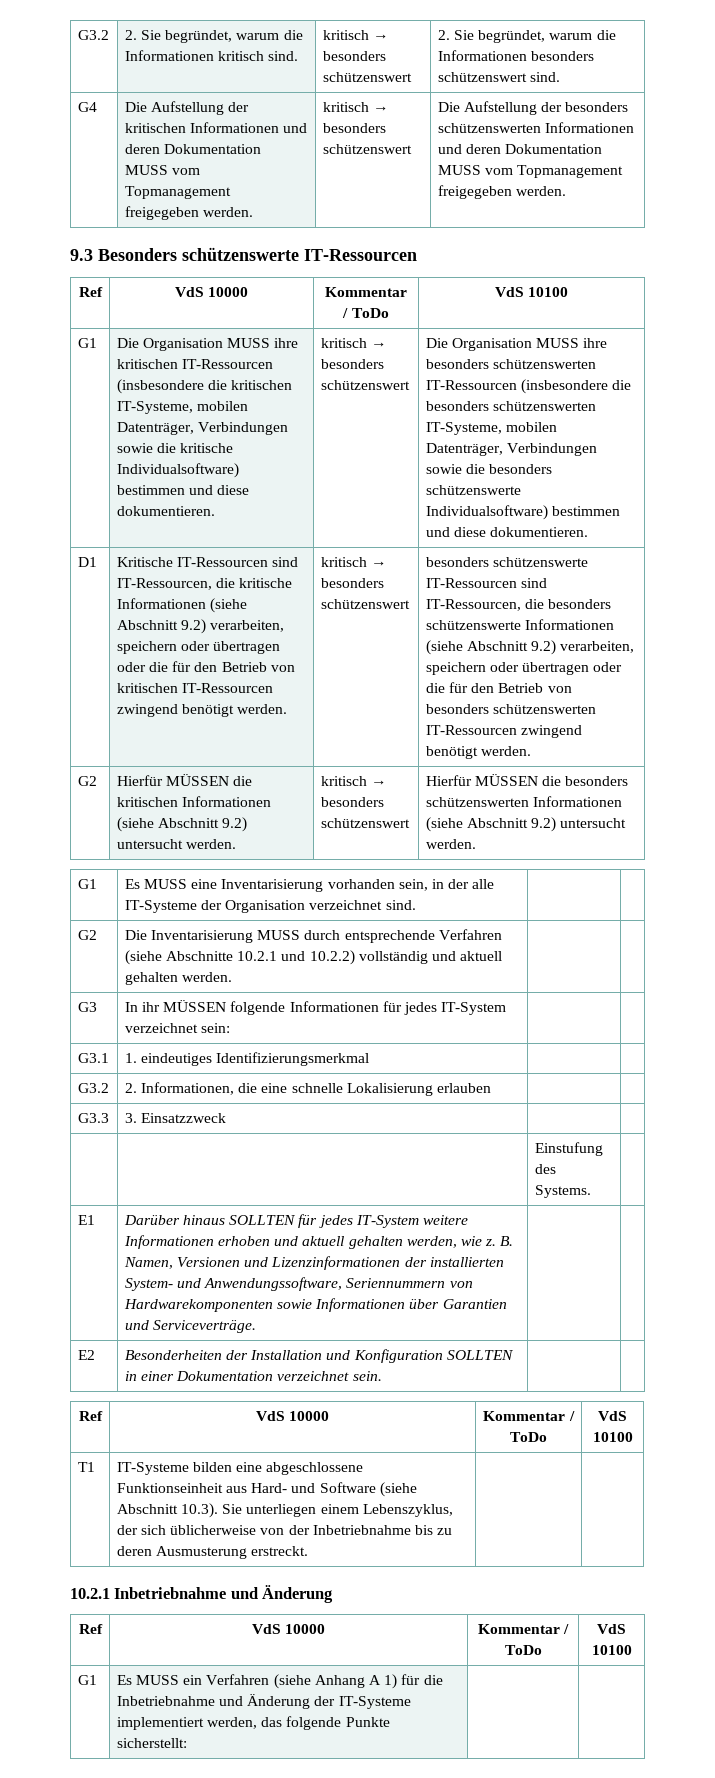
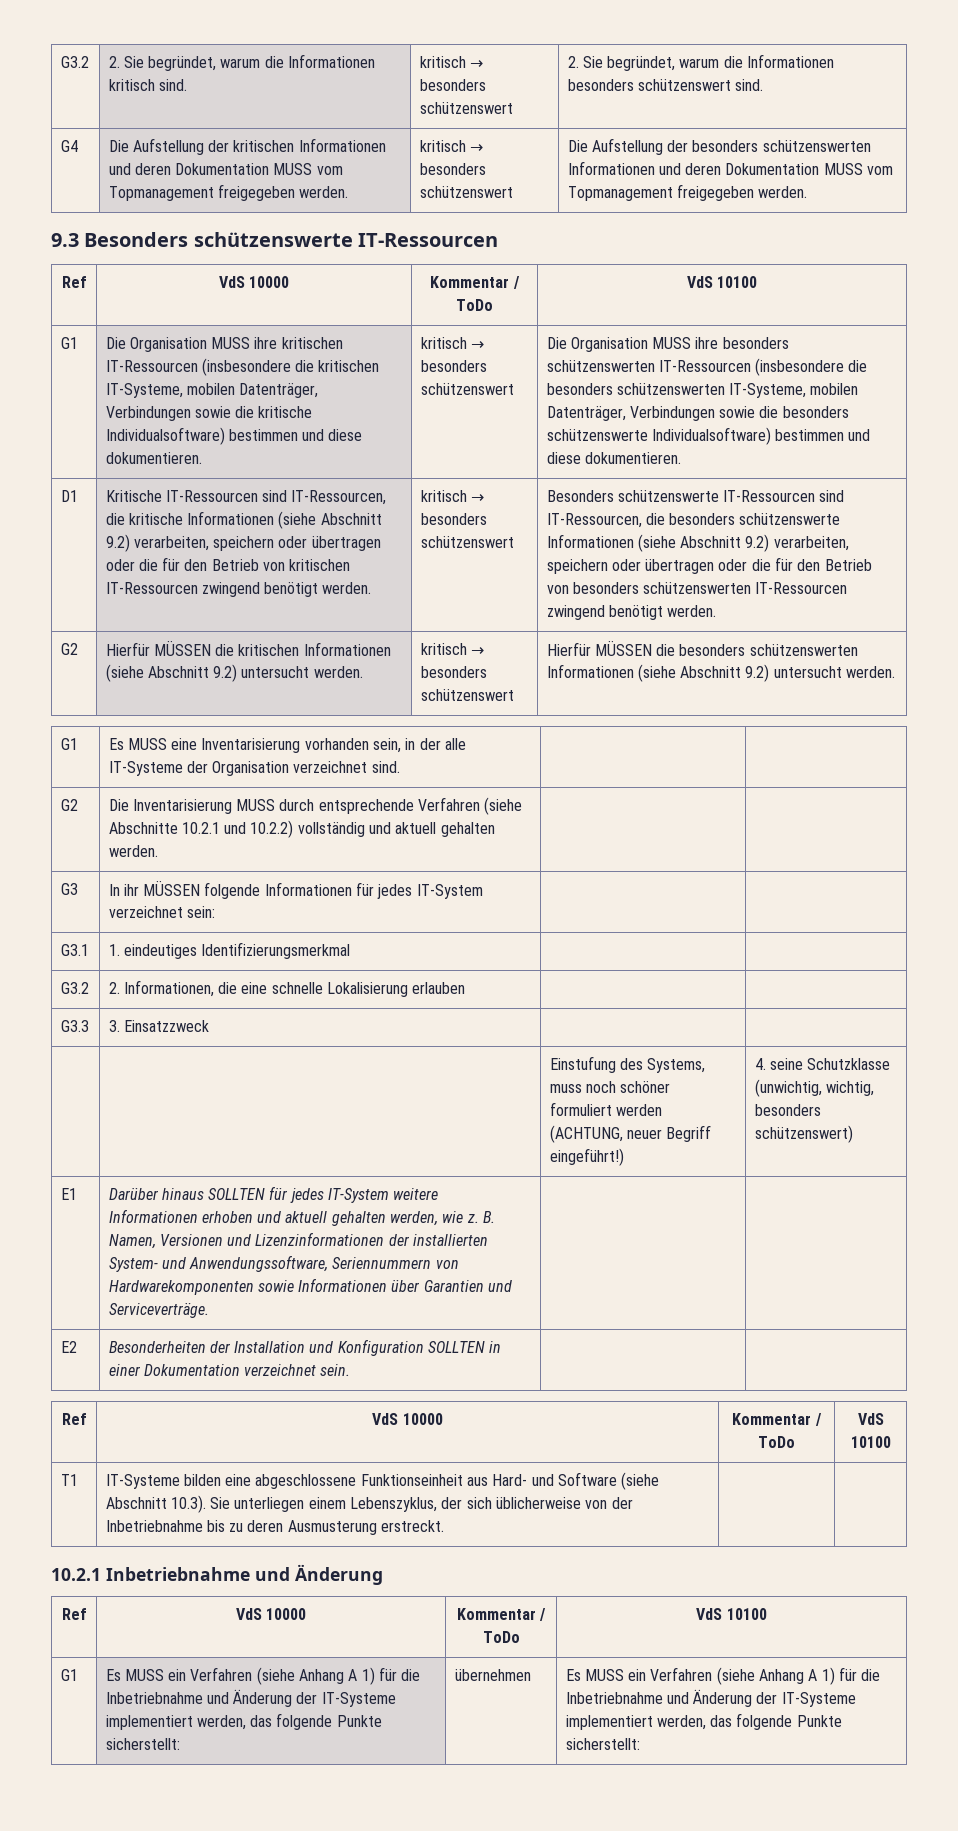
[425,557,489,567] besonders -> [546,490,614,502] Besonders
[534,1185,591,1198] Systems. | -> [647,1058,706,1073] [549,1081,671,1093] [549,1102,662,1116] [549,1125,712,1143] [549,1148,624,1166] [754,1058,891,1070] [754,1079,874,1097] [754,1104,821,1116] [754,1125,853,1143] Systems, muss noch schöner formuliert werden (ACHTUNG, neuer Begriff eingeführt!) | 4. seine Schutzklasse (unwichtig, wichtig, besonders schützenswert)
(187, 1743) | -> [454,1669,531,1681] [565,1667,881,1685] [565,1689,856,1707] [565,1713,842,1730] [565,1738,640,1750] übernehmen | Es MUSS ein Verfahren (siehe Anhang A 1) für die Inbetriebnahme und Änderung der IT-Systeme implementiert werden, das folgende Punkte sicherstellt:

